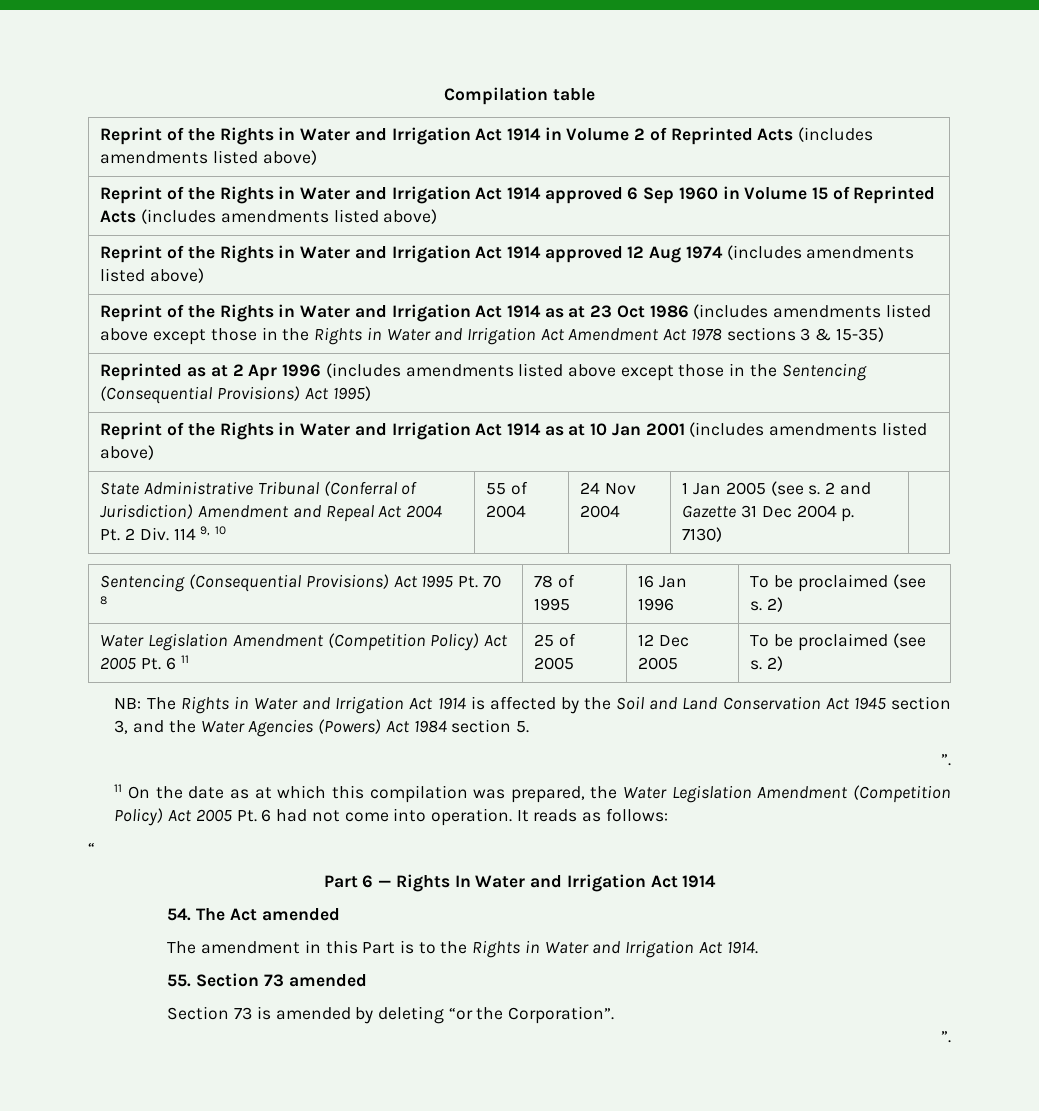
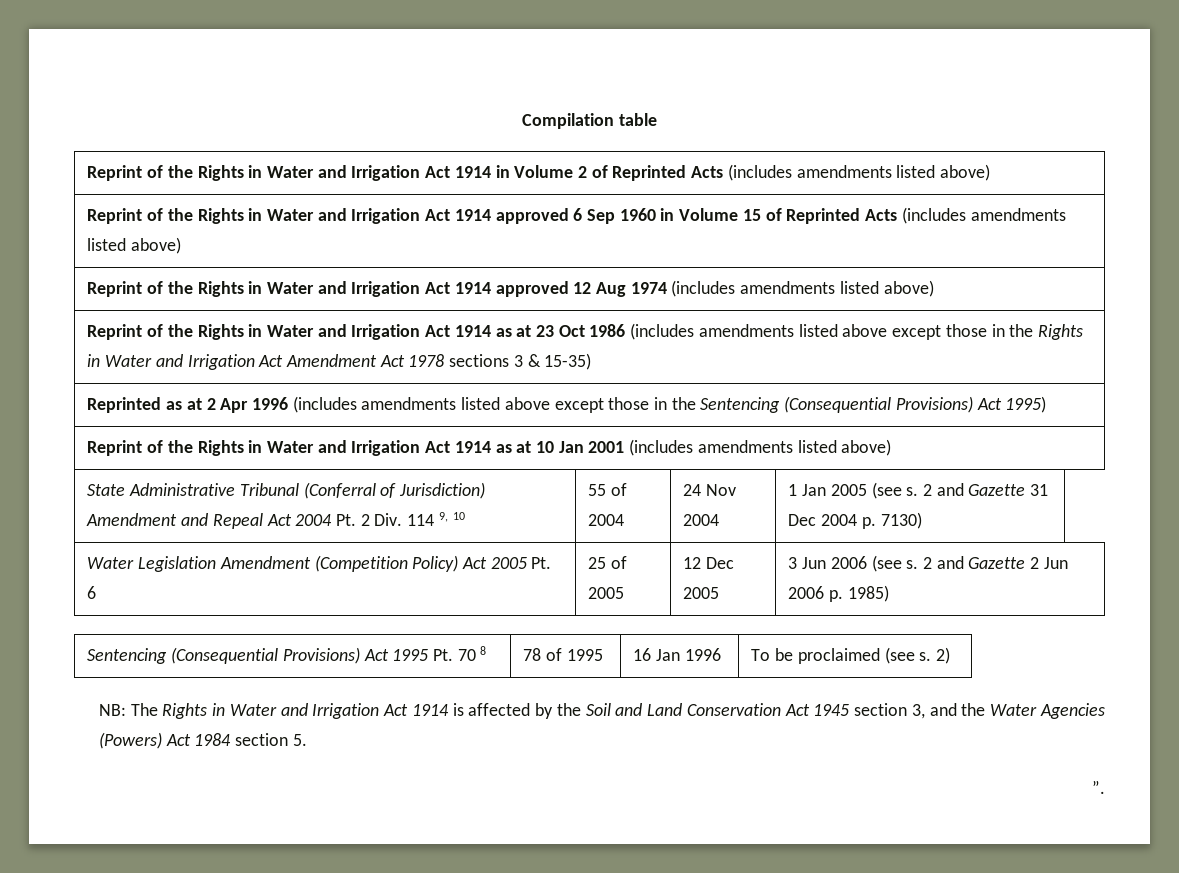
(723, 534) | -> [87,555,552,572] [87,586,97,599] [588,556,628,569] [588,587,625,599] [683,557,735,569] [683,587,720,599] [788,555,1068,572] [788,585,889,602] // Water Legislation Amendment (Competition Policy) Act 2005 Pt. 6 | 25 of 2005 | 12 Dec 2005 | 3 Jun 2006 (see s. 2 and Gazette 2 Jun 2006 p. 1985)
[100,633,509,651] [100,655,189,670] [534,633,577,647] [534,657,575,670] [638,634,690,647] [638,657,679,670] [750,633,926,651] [750,656,784,671] // Water Legislation Amendment (Competition Policy) Act 2005 Pt. 6 11 | 25 of 2005 | 12 Dec 2005 | To be proclaimed (see s. 2) -> (950, 655) none
[114,784,951,803] [114,808,668,826] [88,843,95,854] [323,874,717,892] [167,908,340,921] [167,940,758,958] [167,973,367,987] [167,1006,615,1024] [941,1031,951,1043] // 11 On the date as at which this compilation was prepared, the Water Legislation Amendment (Competition Policy) Act 2005 Pt. 6 had not come into operation. It reads as follows: // “ // Part 6 — Rights In Water and Irrigation Act 1914 // 54. The Act amended // The amendment in this Part is to the Rights in Water and Irrigation Act 1914. // 55. Section 73 amended // Section 73 is amended by deleting “or the Corporation”. // ”. -> (1105, 787) none

